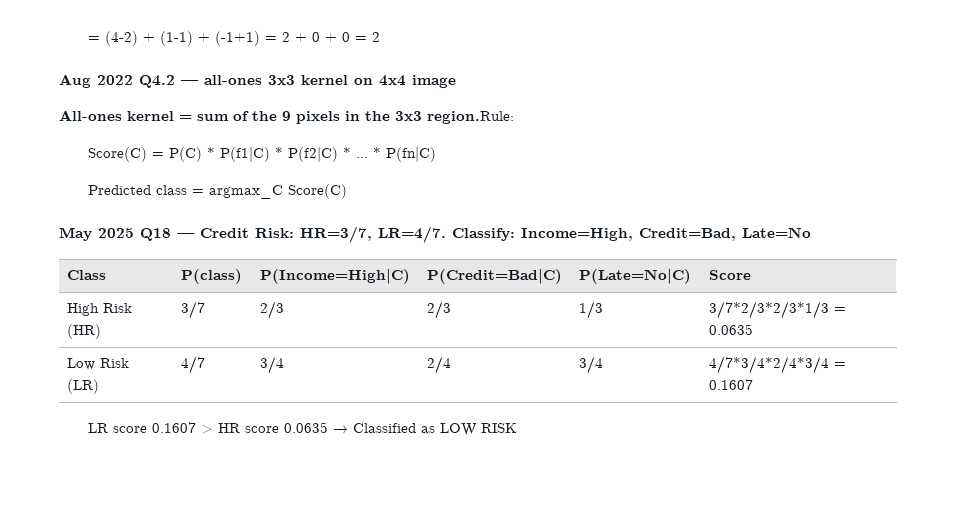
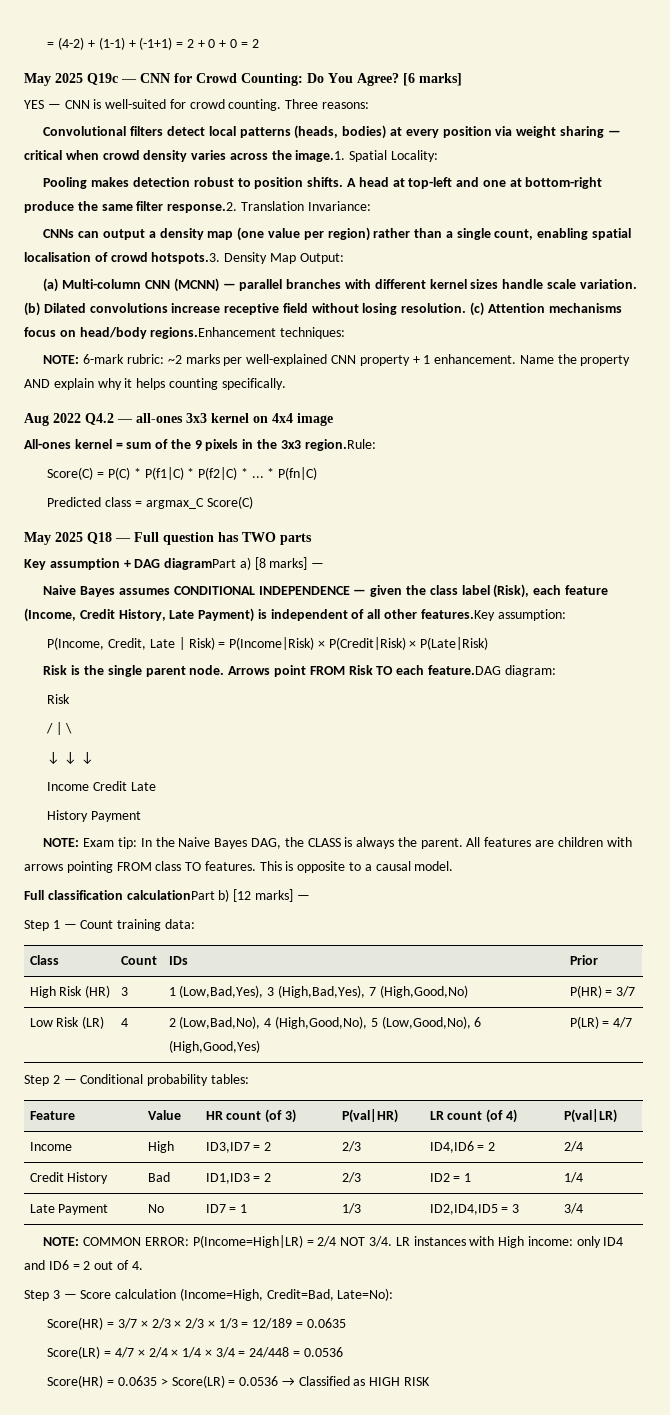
(380, 37) none -> [24,73,462,86] [24,99,370,111] [43,125,621,139] [24,150,439,162] [43,177,603,189] [24,201,371,213] [43,227,631,241] [24,252,344,264] [43,278,637,292] [24,302,622,316] [24,327,346,339] [43,354,631,366] [24,378,286,390] // May 2025 Q19c — CNN for Crowd Counting: Do You Agree? [6 marks] // YES — CNN is well-suited for crowd counting. Three reasons: // Convolutional filters detect local patterns (heads, bodies) at every position via weight sharing — critical when crowd density varies across the image.1. Spatial Locality: // Pooling makes detection robust to position shifts. A head at top-left and one at bottom-right produce the same filter response.2. Translation Invariance: // CNNs can output a density map (one value per region) rather than a single count, enabling spatial localisation of crowd hotspots.3. Density Map Output: // (a) Multi-column CNN (MCNN) — parallel branches with different kernel sizes handle scale variation. (b) Dilated convolutions increase receptive field without losing resolution. (c) Attention mechanisms focus on head/body regions.Enhancement techniques: // NOTE: 6-mark rubric: ~2 marks per well-explained CNN property + 1 enhancement. Name the property AND explain why it helps counting specifically.
[200,226,811,243] [67,270,107,280] [181,269,243,284] [260,268,411,284] [427,268,563,284] [579,268,692,284] [709,270,752,280] [67,303,133,316] [67,324,102,339] [181,301,206,319] [260,301,285,319] [427,301,452,319] [579,301,604,319] [709,301,847,319] [709,324,754,335] [67,358,130,370] [67,379,100,394] [181,356,206,374] [260,356,285,374] [427,356,452,374] [579,356,604,374] [709,356,847,374] [709,379,754,390] [87,422,328,434] Credit Risk: HR=3/7, LR=4/7. Classify: Income=High, Credit=Bad, Late=No // Class | P(class) | P(Income=High|C) | P(Credit=Bad|C) | P(Late=No|C) | Score // High Risk (HR) | 3/7 | 2/3 | 2/3 | 1/3 | 3/7*2/3*2/3*1/3 = 0.0635 // Low Risk (LR) | 4/7 | 3/4 | 2/4 | 3/4 | 4/7*3/4*2/4*3/4 = 0.1607 // LR score 0.1607 > HR score 0.0635 -> [134,532,312,545] [24,557,325,570] [43,584,608,598] [24,608,566,622] [47,637,489,650] [43,665,556,677] [47,694,71,704] [46,722,73,735] [47,752,95,765] [47,781,157,791] [47,810,142,822] [43,837,632,849] [24,861,454,873] [24,889,310,902] [24,919,195,931] [29,955,59,965] [120,956,157,965] [168,956,188,965] [569,955,598,965] [29,985,111,998] [120,987,128,996] [168,985,468,998] [569,985,636,998] [29,1016,105,1029] [120,1018,128,1027] [168,1016,482,1029] [168,1040,260,1053] [569,1016,633,1029] [24,1074,249,1086] [29,1111,75,1120] [147,1110,181,1120] [205,1109,296,1123] [341,1109,398,1123] [429,1109,517,1123] [563,1109,617,1123] [29,1142,72,1151] [147,1141,174,1153] [205,1142,272,1153] [341,1141,361,1152] [429,1141,496,1153] [563,1141,583,1152] [29,1172,109,1184] [147,1172,170,1182] [205,1173,272,1184] [341,1172,361,1183] [429,1173,472,1182] [563,1172,583,1183] [29,1204,109,1215] [147,1204,164,1213] [205,1204,248,1213] [341,1203,361,1214] [429,1204,520,1215] [563,1203,583,1214] [43,1235,624,1248] [24,1260,143,1270] [24,1288,394,1301] [47,1317,346,1330] [47,1346,343,1359] [47,1375,279,1388] Full question has TWO parts // Key assumption + DAG diagramPart a) [8 marks] — // Naive Bayes assumes CONDITIONAL INDEPENDENCE — given the class label (Risk), each feature (Income, Credit History, Late Payment) is independent of all other features.Key assumption: // P(Income, Credit, Late | Risk) = P(Income|Risk) × P(Credit|Risk) × P(Late|Risk) // Risk is the single parent node. Arrows point FROM Risk TO each feature.DAG diagram: // Risk // / | \ // ↓ ↓ ↓ // Income Credit Late // History Payment // NOTE: Exam tip: In the Naive Bayes DAG, the CLASS is always the parent. All features are children with arrows pointing FROM class TO features. This is opposite to a causal model. // Full classification calculationPart b) [12 marks] — // Step 1 — Count training data: // Class | Count | IDs | Prior // High Risk (HR) | 3 | 1 (Low,Bad,Yes), 3 (High,Bad,Yes), 7 (High,Good,No) | P(HR) = 3/7 // Low Risk (LR) | 4 | 2 (Low,Bad,No), 4 (High,Good,No), 5 (Low,Good,No), 6 (High,Good,Yes) | P(LR) = 4/7 // Step 2 — Conditional probability tables: // Feature | Value | HR count (of 3) | P(val|HR) | LR count (of 4) | P(val|LR) // Income | High | ID3,ID7 = 2 | 2/3 | ID4,ID6 = 2 | 2/4 // Credit History | Bad | ID1,ID3 = 2 | 2/3 | ID2 = 1 | 1/4 // Late Payment | No | ID7 = 1 | 1/3 | ID2,ID4,ID5 = 3 | 3/4 // NOTE: COMMON ERROR: P(Income=High|LR) = 2/4 NOT 3/4. LR instances with High income: only ID4 and ID6 = 2 out of 4. // Step 3 — Score calculation (Income=High, Credit=Bad, Late=No): // Score(HR) = 3/7 × 2/3 × 2/3 × 1/3 = 12/189 = 0.0635 // Score(LR) = 4/7 × 2/4 × 1/4 × 3/4 = 24/448 = 0.0536 // Score(HR) = 0.0635 > Score(LR) = 0.0536
[439,423,477,436] LOW -> [369,1377,401,1386] HIGH

